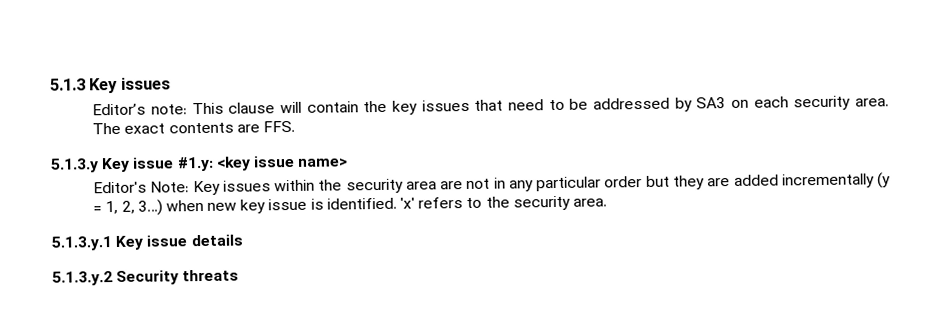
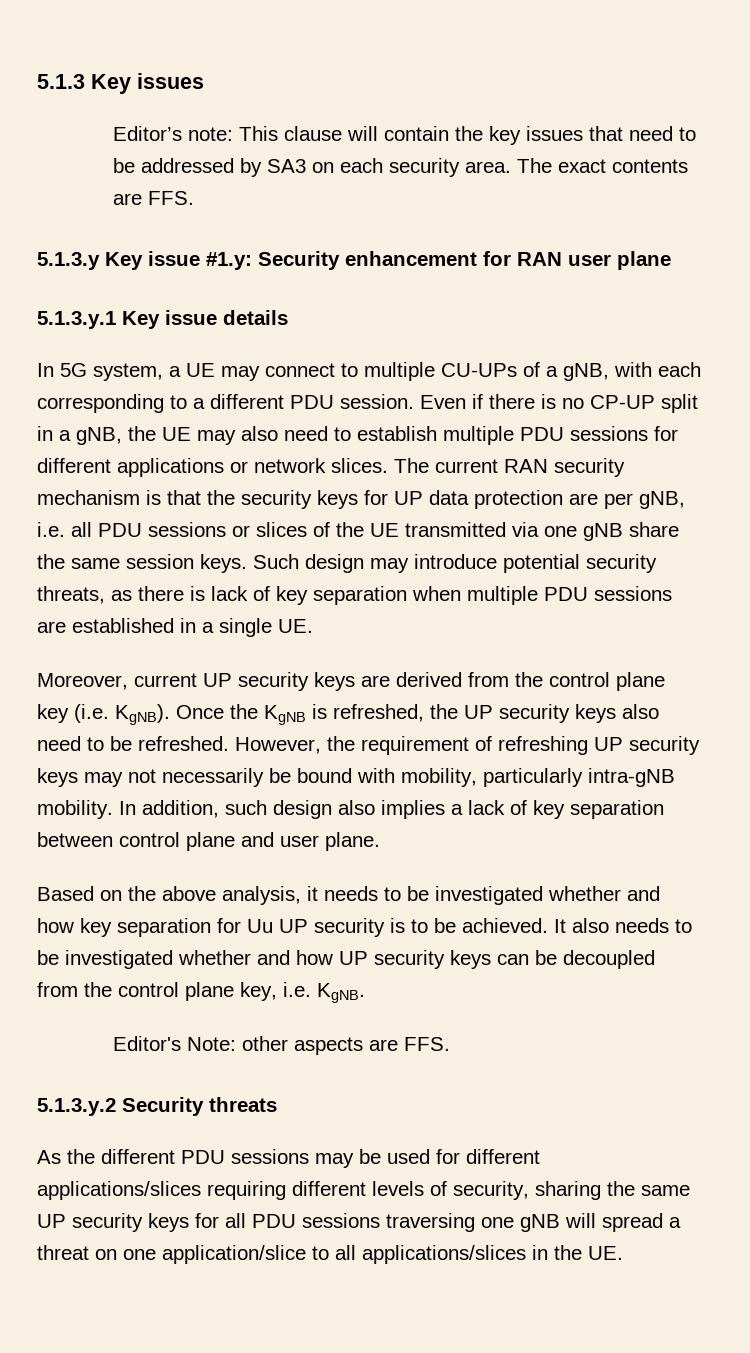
[215,155,349,171] [93,172,891,196] [93,195,607,216] [51,234,243,251] [52,269,240,286] <key issue name> // Editor's Note: Key issues within the security area are not in any particular order but they are added incrementally (y = 1, 2, 3…) when new key issue is identified. 'x' refers to the security area. // 5.1.3.y.1 Key issue details // 5.1.3.y.2 Security threats -> [258,251,671,270] [37,310,288,329] [37,362,701,381] [37,394,698,413] [37,426,678,445] [37,458,625,477] [37,490,685,509] [37,522,679,541] [37,554,657,573] [37,586,672,605] [37,618,313,637] [37,672,665,691] [37,704,659,725] [37,736,700,755] [37,768,675,787] [37,800,664,819] [37,832,380,851] [37,886,660,905] [37,918,692,937] [37,950,655,969] [37,982,365,1003] [112,1036,450,1055] [37,1097,277,1116] [37,1149,540,1168] [37,1181,690,1200] [37,1213,681,1232] [37,1245,623,1264] Security enhancement for RAN user plane // 5.1.3.y.1 Key issue details // In 5G system, a UE may connect to multiple CU-UPs of a gNB, with each corresponding to a different PDU session. Even if there is no CP-UP split in a gNB, the UE may also need to establish multiple PDU sessions for different applications or network slices. The current RAN security mechanism is that the security keys for UP data protection are per gNB, i.e. all PDU sessions or slices of the UE transmitted via one gNB share the same session keys. Such design may introduce potential security threats, as there is lack of key separation when multiple PDU sessions are established in a single UE. // Moreover, current UP security keys are derived from the control plane key (i.e. KgNB). Once the KgNB is refreshed, the UP security keys also need to be refreshed. However, the requirement of refreshing UP security keys may not necessarily be bound with mobility, particularly intra-gNB mobility. In addition, such design also implies a lack of key separation between control plane and user plane. // Based on the above analysis, it needs to be investigated whether and how key separation for Uu UP security is to be achieved. It also needs to be investigated whether and how UP security keys can be decoupled from the control plane key, i.e. KgNB. // Editor's Note: other aspects are FFS. // 5.1.3.y.2 Security threats // As the different PDU sessions may be used for different applications/slices requiring different levels of security, sharing the same UP security keys for all PDU sessions traversing one gNB will spread a threat on one application/slice to all applications/slices in the UE.

